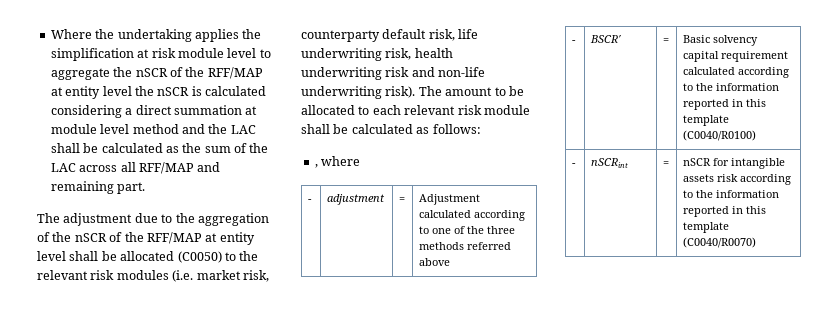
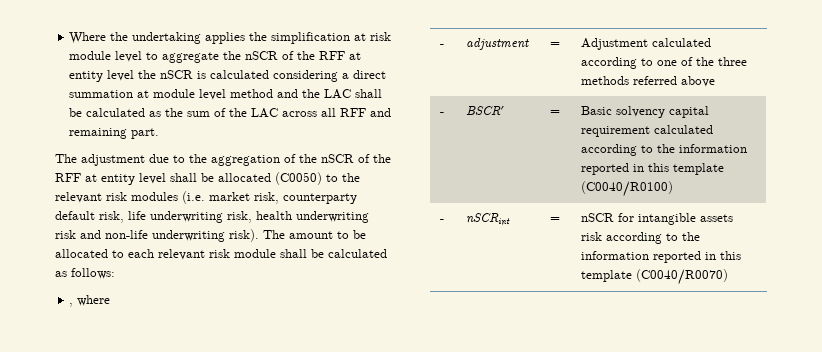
[207,67,263,79] RFF/MAP -> [319,51,346,60] RFF
[138,162,194,174] RFF/MAP -> [340,108,367,117] RFF
[146,232,202,244] RFF/MAP -> [55,173,81,182] RFF

